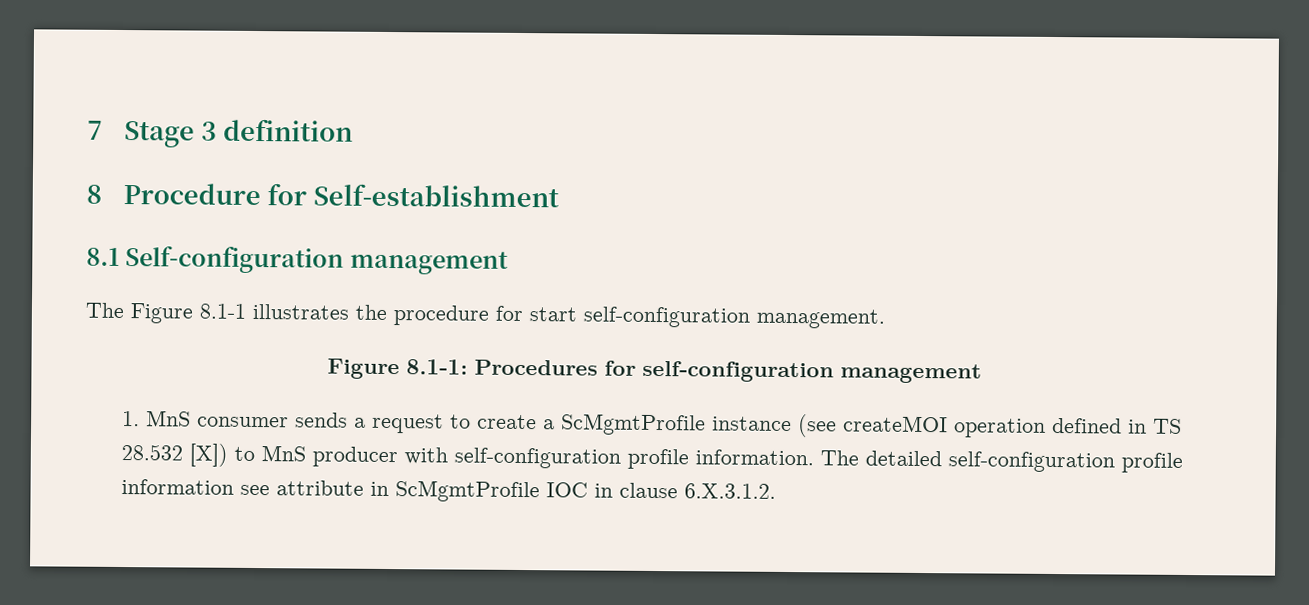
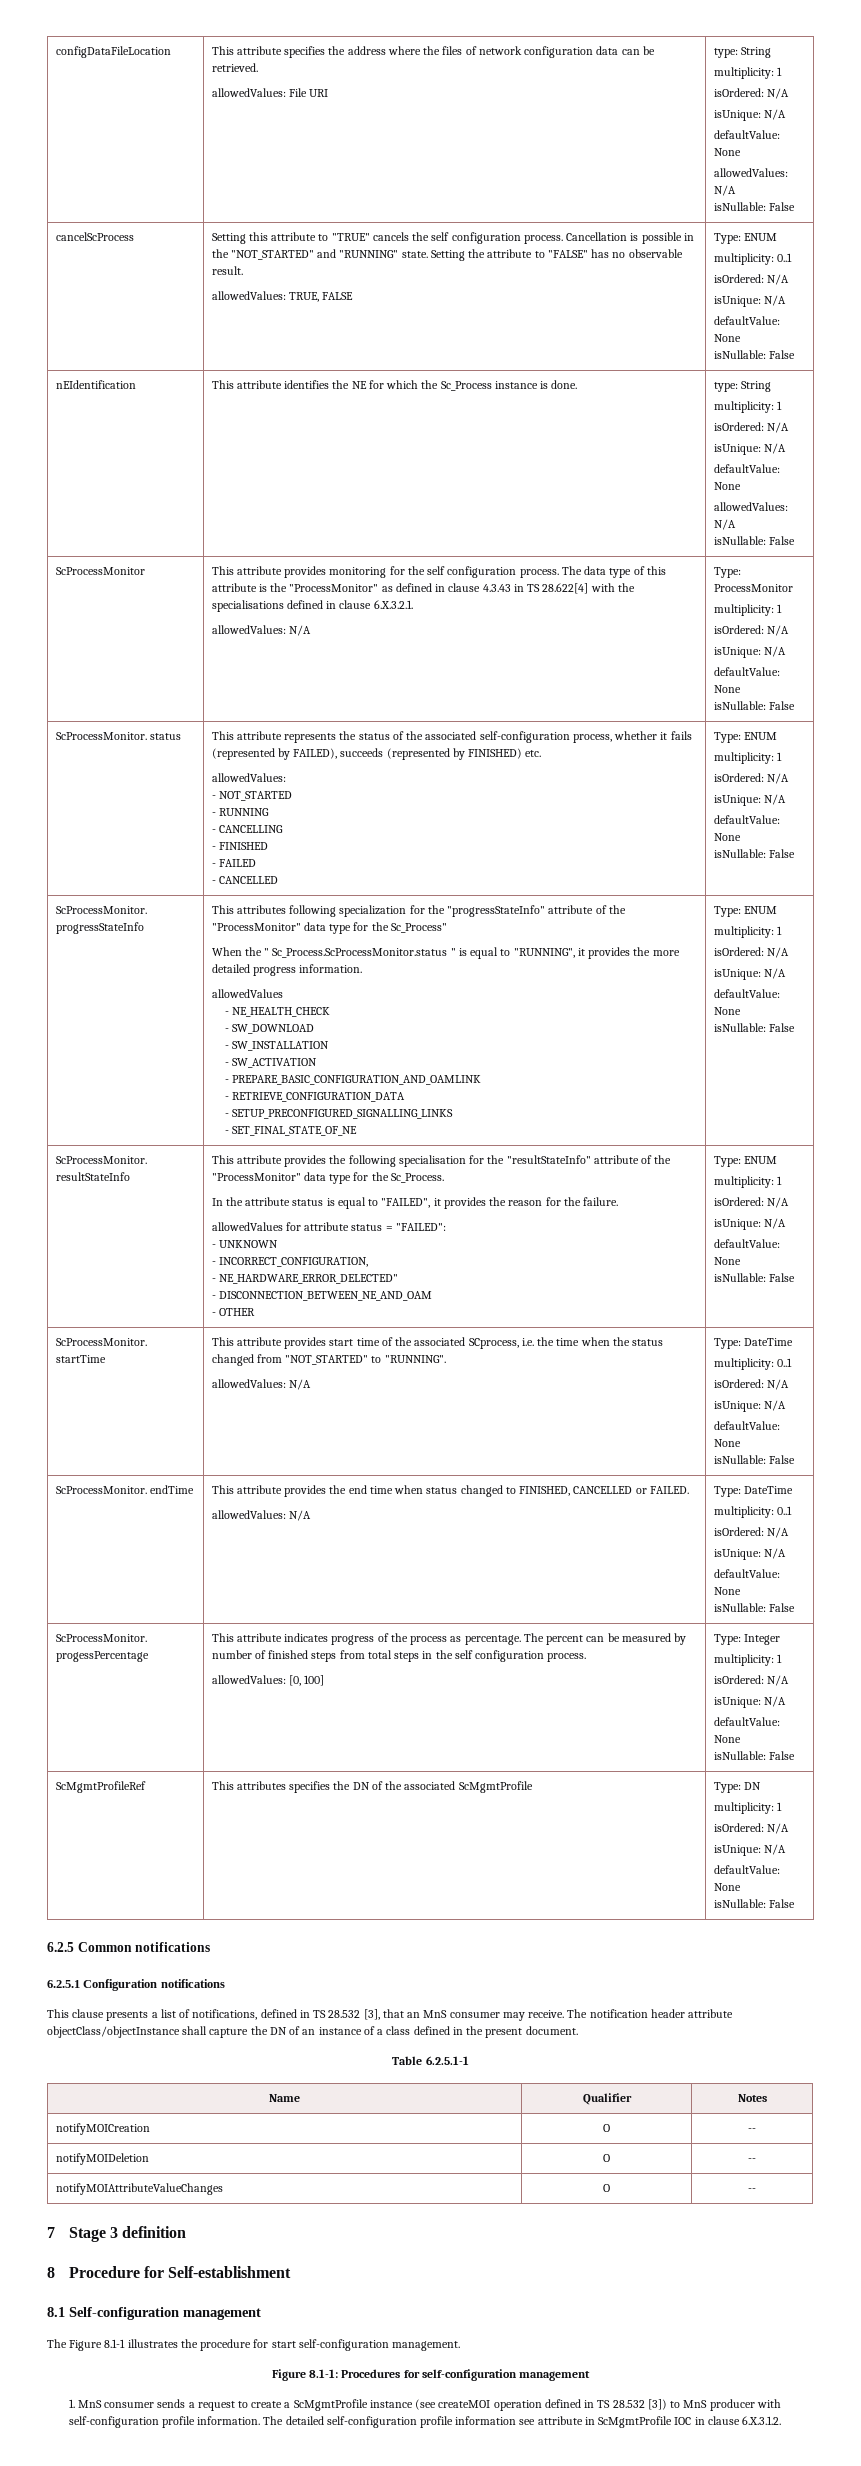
(87, 130) none -> [55,46,171,58] [211,46,655,58] [211,63,258,72] [211,88,329,97] [713,47,771,58] [713,67,782,79] [713,88,789,99] [713,109,786,121] [713,130,780,139] [713,148,741,156] [713,168,788,177] [713,185,736,196] [713,202,795,211] [55,232,134,241] [211,232,694,244] [211,249,683,261] [211,266,243,275] [211,291,354,302] [713,233,777,244] [713,253,792,265] [713,274,789,285] [713,295,786,307] [713,316,780,325] [713,334,741,342] [713,350,795,359] [55,380,136,389] [211,380,578,391] [713,381,771,392] [713,401,782,413] [713,422,789,433] [713,443,786,455] [713,464,780,473] [713,482,741,490] [713,502,788,511] [713,519,736,530] [713,536,795,545] [55,567,145,575] [211,566,666,578] [211,583,635,594] [211,600,413,612] [211,625,311,636] [713,567,741,578] [713,584,793,592] [713,604,782,616] [713,625,789,636] [713,646,786,658] [713,667,780,676] [713,685,741,693] [713,701,795,710] [55,732,181,740] [211,731,692,743] [211,748,542,760] [211,773,286,782] [211,791,292,801] [211,808,269,816] [211,825,283,833] [211,842,268,850] [211,859,256,867] [211,876,278,884] [713,732,777,743] [713,752,782,764] [713,773,789,784] [713,794,786,806] [713,815,780,824] [713,833,741,841] [713,849,795,858] [55,906,147,914] [55,922,144,934] [211,905,626,917] [211,922,447,934] [211,947,680,959] [211,964,363,976] [211,989,283,998] [224,1007,330,1017] [224,1024,314,1034] [224,1041,329,1051] [224,1058,317,1068] [224,1075,481,1085] [224,1092,405,1102] [224,1109,453,1119] [224,1126,357,1136] [713,906,777,917] [713,926,782,938] [713,947,789,958] [713,968,786,980] [713,989,780,998] [713,1007,741,1015] [713,1023,795,1032] [55,1156,147,1164] [55,1172,130,1181] [211,1155,672,1167] [211,1172,444,1184] [211,1197,619,1209] [211,1222,446,1231] [211,1240,278,1248] [211,1257,368,1267] [211,1274,398,1284] [211,1291,432,1301] [211,1308,255,1316] [713,1156,777,1167] [713,1176,782,1188] [713,1197,789,1208] [713,1218,786,1230] [713,1239,780,1248] [713,1257,741,1265] [713,1273,795,1282] [55,1338,147,1346] [55,1355,106,1363] [211,1337,664,1349] [211,1354,446,1366] [211,1379,311,1390] [713,1338,793,1349] [713,1358,792,1370] [713,1379,789,1390] [713,1400,786,1412] [713,1421,780,1430] [713,1439,741,1447] [713,1455,795,1464] [55,1485,194,1494] [211,1485,689,1497] [211,1510,311,1521] [713,1486,793,1497] [713,1506,792,1518] [713,1527,789,1538] [713,1548,786,1560] [713,1569,780,1578] [713,1587,741,1595] [713,1603,795,1612] [55,1634,147,1642] [55,1651,149,1662] [211,1633,687,1645] [211,1650,587,1662] [211,1675,325,1686] [713,1634,780,1645] [713,1654,782,1666] [713,1675,789,1686] [713,1696,786,1708] [713,1717,780,1726] [713,1735,741,1743] [713,1751,795,1760] [55,1781,146,1793] [211,1781,533,1793] [713,1782,761,1793] [713,1802,782,1814] [713,1823,789,1834] [713,1844,786,1856] [713,1865,780,1874] [713,1883,741,1891] [713,1899,795,1908] [47,1942,211,1952] [47,1979,225,1991] [47,2009,734,2021] [47,2026,578,2038] [392,2056,469,2065] [269,2094,300,2102] [582,2093,632,2105] [737,2094,767,2102] [55,2123,150,2135] [603,2124,610,2132] [748,2128,756,2132] [55,2153,149,2165] [603,2154,610,2162] [748,2158,756,2162] [55,2183,223,2195] [603,2184,610,2192] [748,2188,756,2192] configDataFileLocation | This attribute specifies the address where the files of network configuration data can be retrieved. // allowedValues: File URI | type: String // multiplicity: 1 // isOrdered: N/A // isUnique: N/A // defaultValue: None // allowedValues: N/A // isNullable: False // cancelScProcess | Setting this attribute to "TRUE" cancels the self configuration process. Cancellation is possible in the "NOT_STARTED" and "RUNNING" state. Setting the attribute to "FALSE" has no observable result. // allowedValues: TRUE, FALSE | Type: ENUM // multiplicity: 0..1 // isOrdered: N/A // isUnique: N/A // defaultValue: None // isNullable: False // nEIdentification | This attribute identifies the NE for which the Sc_Process instance is done. | type: String // multiplicity: 1 // isOrdered: N/A // isUnique: N/A // defaultValue: None // allowedValues: N/A // isNullable: False // ScProcessMonitor | This attribute provides monitoring for the self configuration process. The data type of this attribute is the "ProcessMonitor" as defined in clause 4.3.43 in TS 28.622[4] with the specialisations defined in clause 6.X.3.2.1. // allowedValues: N/A | Type: ProcessMonitor // multiplicity: 1 // isOrdered: N/A // isUnique: N/A // defaultValue: None // isNullable: False // ScProcessMonitor. status | This attribute represents the status of the associated self-configuration process, whether it fails (represented by FAILED), succeeds (represented by FINISHED) etc. // allowedValues: // - NOT_STARTED // - RUNNING // - CANCELLING // - FINISHED // - FAILED // - CANCELLED | Type: ENUM // multiplicity: 1 // isOrdered: N/A // isUnique: N/A // defaultValue: None // isNullable: False // ScProcessMonitor. progressStateInfo | This attributes following specialization for the "progressStateInfo" attribute of the "ProcessMonitor" data type for the Sc_Process" // When the " Sc_Process.ScProcessMonitor.status " is equal to "RUNNING", it provides the more detailed progress information. // allowedValues // - NE_HEALTH_CHECK // - SW_DOWNLOAD // - SW_INSTALLATION // - SW_ACTIVATION // - PREPARE_BASIC_CONFIGURATION_AND_OAMLINK // - RETRIEVE_CONFIGURATION_DATA // - SETUP_PRECONFIGURED_SIGNALLING_LINKS // - SET_FINAL_STATE_OF_NE | Type: ENUM // multiplicity: 1 // isOrdered: N/A // isUnique: N/A // defaultValue: None // isNullable: False // ScProcessMonitor. resultStateInfo | This attribute provides the following specialisation for the "resultStateInfo" attribute of the "ProcessMonitor" data type for the Sc_Process. // In the attribute status is equal to "FAILED", it provides the reason for the failure. // allowedValues for attribute status = "FAILED": // - UNKNOWN // - INCORRECT_CONFIGURATION, // - NE_HARDWARE_ERROR_DELECTED" // - DISCONNECTION_BETWEEN_NE_AND_OAM // - OTHER | Type: ENUM // multiplicity: 1 // isOrdered: N/A // isUnique: N/A // defaultValue: None // isNullable: False // ScProcessMonitor. startTime | This attribute provides start time of the associated SCprocess, i.e. the time when the status changed from "NOT_STARTED" to "RUNNING". // allowedValues: N/A | Type: DateTime // multiplicity: 0..1 // isOrdered: N/A // isUnique: N/A // defaultValue: None // isNullable: False // ScProcessMonitor. endTime | This attribute provides the end time when status changed to FINISHED, CANCELLED or FAILED. // allowedValues: N/A | Type: DateTime // multiplicity: 0..1 // isOrdered: N/A // isUnique: N/A // defaultValue: None // isNullable: False // ScProcessMonitor. progessPercentage | This attribute indicates progress of the process as percentage. The percent can be measured by number of finished steps from total steps in the self configuration process. // allowedValues: [0, 100] | Type: Integer // multiplicity: 1 // isOrdered: N/A // isUnique: N/A // defaultValue: None // isNullable: False // ScMgmtProfileRef | This attributes specifies the DN of the associated ScMgmtProfile | Type: DN // multiplicity: 1 // isOrdered: N/A // isUnique: N/A // defaultValue: None // isNullable: False // 6.2.5 Common notifications // 6.2.5.1 Configuration notifications // This clause presents a list of notifications, defined in TS 28.532 [3], that an MnS consumer may receive. The notification header attribute objectClass/objectInstance shall capture the DN of an instance of a class defined in the present document. // Table 6.2.5.1-1 // Name | Qualifier | Notes // notifyMOICreation | O | -- // notifyMOIDeletion | O | -- // notifyMOIAttributeValueChanges | O | -- //
[189,443,229,467] [X]) -> [647,2399,667,2410] [3])

